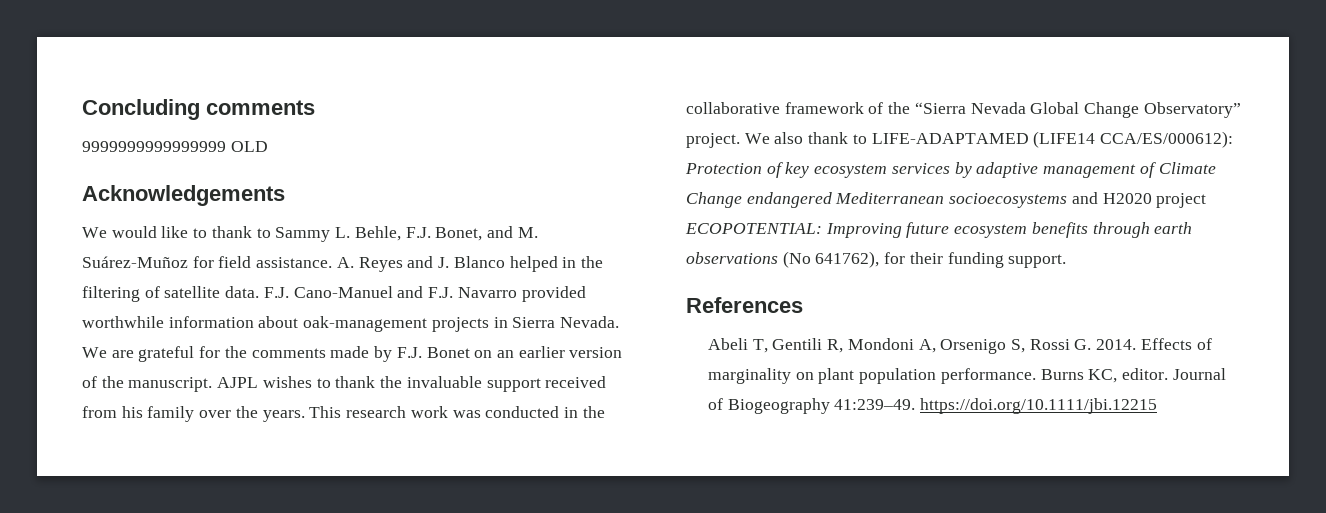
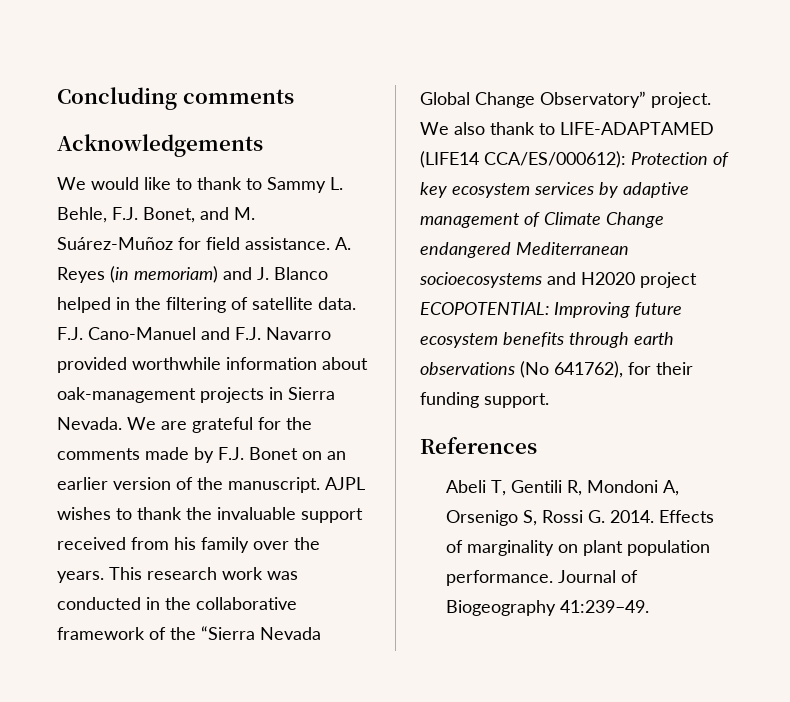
[82,141,268,152] // 9999999999999999 OLD -> (294, 96) none
(403, 264) none -> [110,266,218,283] (in memoriam)
[1040,368,1169,383] Burns KC, editor. -> (553, 578) none
[920,398,1158,414] https://doi.org/10.1111/jbi.12215 -> (649, 606) none

